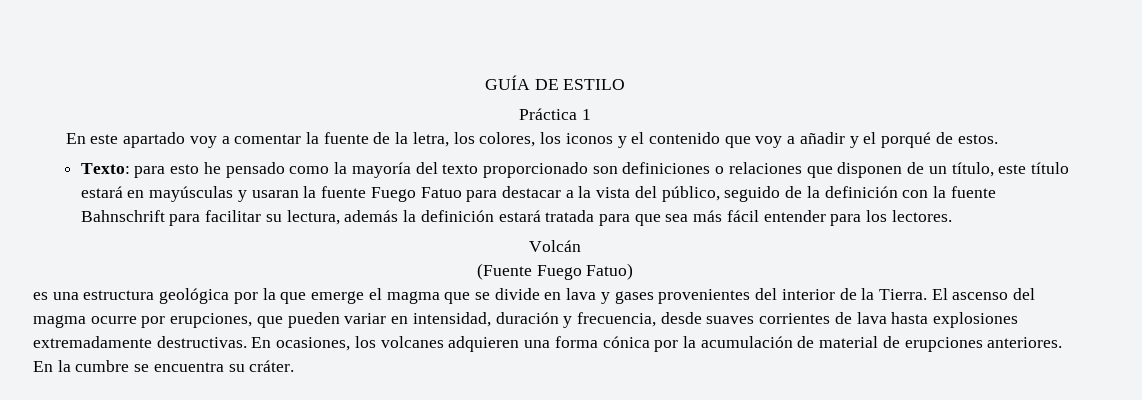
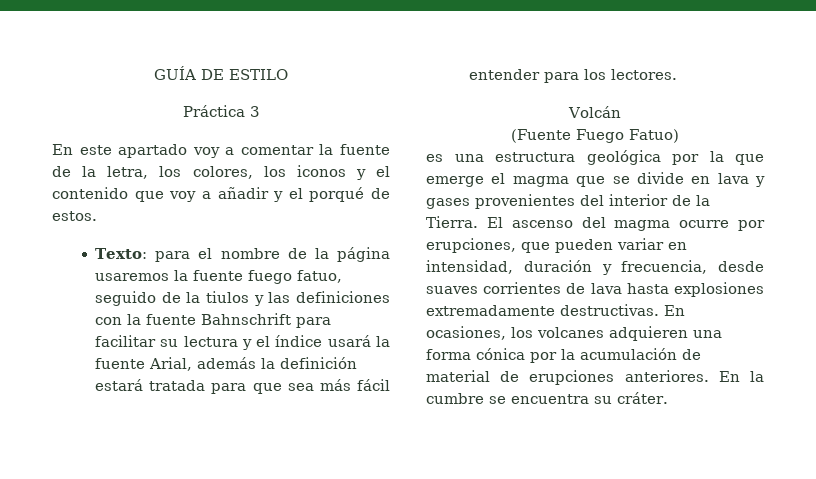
[581,109,591,120] 1 -> [249,106,260,117] 3
[170,162,1069,178] [80,186,898,202] esto he pensado como la mayoría del texto proporcionado son definiciones o relaciones que disponen de un título, este título estará en mayúsculas y usaran la fuente Fuego Fatuo para destacar a la vista del público, seguido de la definición -> [198,247,390,262] [95,270,343,284] [95,291,390,306] el nombre de la página usaremos la fuente fuego fatuo, seguido de la tiulos y las definiciones
[286,210,340,225] lectura, -> [183,335,390,350] [95,357,193,371] lectura y el índice usará la fuente Arial,

